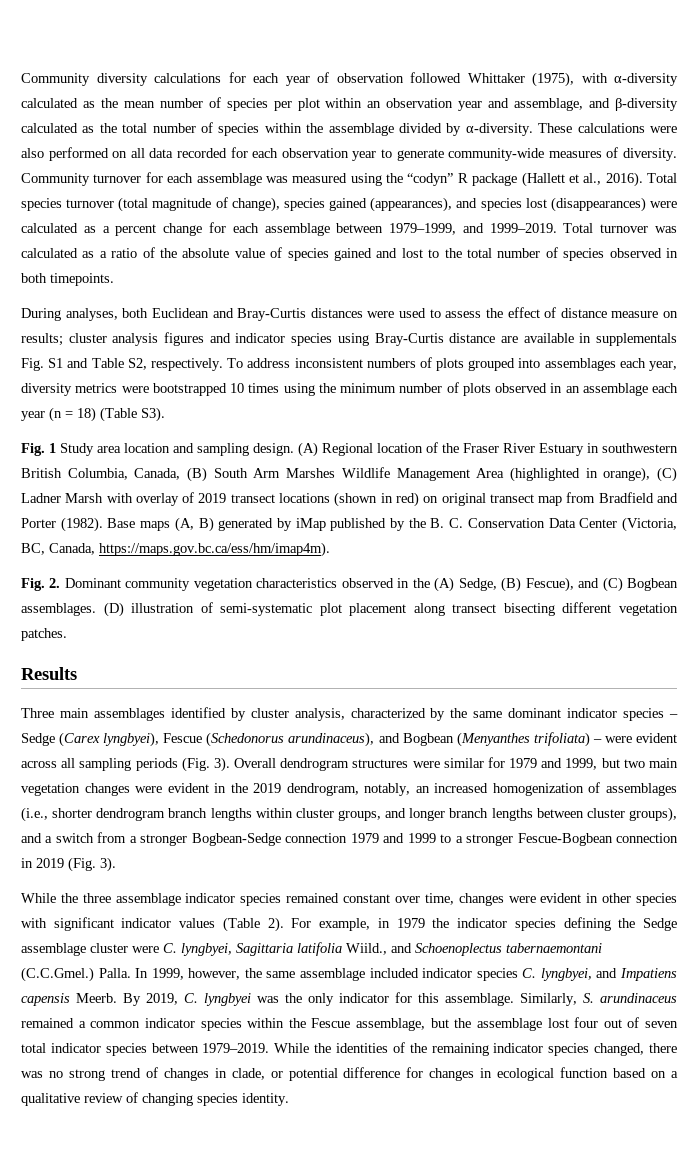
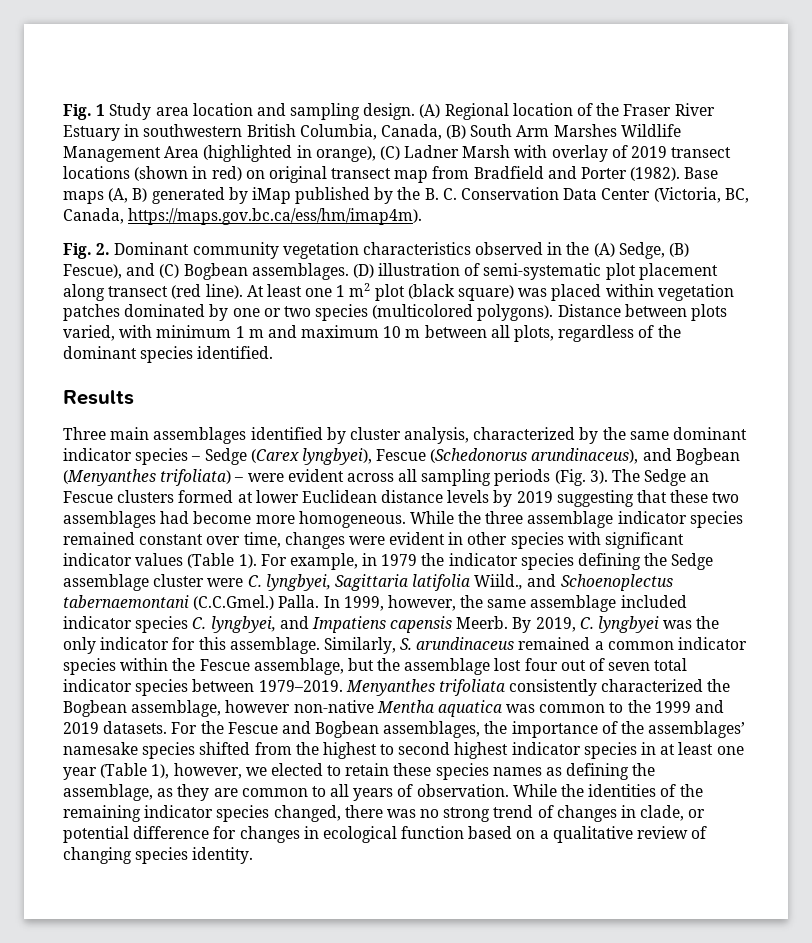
[21,72,678,87] [21,97,678,111] [21,122,677,136] [21,147,678,161] [21,172,677,187] [21,197,677,212] [21,222,678,236] [21,247,678,261] [21,273,114,286] [21,307,678,321] [21,332,677,346] [21,357,677,371] [21,382,678,396] [21,407,165,422] Community diversity calculations for each year of observation followed Whittaker (1975), with α-diversity calculated as the mean number of species per plot within an observation year and assemblage, and β-diversity calculated as the total number of species within the assemblage divided by α-diversity. These calculations were also performed on all data recorded for each observation year to generate community-wide measures of diversity. Community turnover for each assemblage was measured using the “codyn” R package (Hallett et al., 2016). Total species turnover (total magnitude of change), species gained (appearances), and species lost (disappearances) were calculated as a percent change for each assemblage between 1979–1999, and 1999–2019. Total turnover was calculated as a ratio of the absolute value of species gained and lost to the total number of species observed in both timepoints. // During analyses, both Euclidean and Bray-Curtis distances were used to assess the effect of distance measure on results; cluster analysis figures and indicator species using Bray-Curtis distance are available in supplementals Fig. S1 and Table S2, respectively. To address inconsistent numbers of plots grouped into assemblages each year, diversity metrics were bootstrapped 10 times using the minimum number of plots observed in an assemblage each year (n = 18) (Table S3). // -> (63, 112) none
[503,602,678,616] [21,628,67,641] bisecting different vegetation patches. -> [171,283,734,301] [63,304,728,321] [63,325,681,342] [63,346,274,363] (red line). At least one 1 m2 plot (black square) was placed within vegetation patches dominated by one or two species (multicolored polygons). Distance between plots varied, with minimum 1 m and maximum 10 m between all plots, regardless of the dominant species identified.
[234,757,678,771] [21,782,678,796] [21,807,677,822] [21,832,678,846] [21,857,116,872] Overall dendrogram structures were similar for 1979 and 1999, but two main vegetation changes were evident in the 2019 dendrogram, notably, an increased homogenization of assemblages (i.e., shorter dendrogram branch lengths within cluster groups, and longer branch lengths between cluster groups), and a switch from a stronger Bogbean-Sedge connection 1979 and 1999 to a stronger Fescue-Bogbean connection in 2019 (Fig. 3). // -> [612,469,710,486] [63,490,740,507] [63,511,406,528] The Sedge an Fescue clusters formed at lower Euclidean distance levels by 2019 suggesting that these two assemblages had become more homogeneous.
[267,917,284,932] 2). -> [238,554,257,568] 1).
(270, 1048) none -> [345,679,731,696] [63,700,725,717] [63,721,746,738] [63,742,744,759] [63,763,656,780] [63,784,509,801] Menyanthes trifoliata consistently characterized the Bogbean assemblage, however non-native Mentha aquatica was common to the 1999 and 2019 datasets. For the Fescue and Bogbean assemblages, the importance of the assemblages’ namesake species shifted from the highest to second highest indicator species in at least one year (Table 1), however, we elected to retain these species names as defining the assemblage, as they are common to all years of observation.

